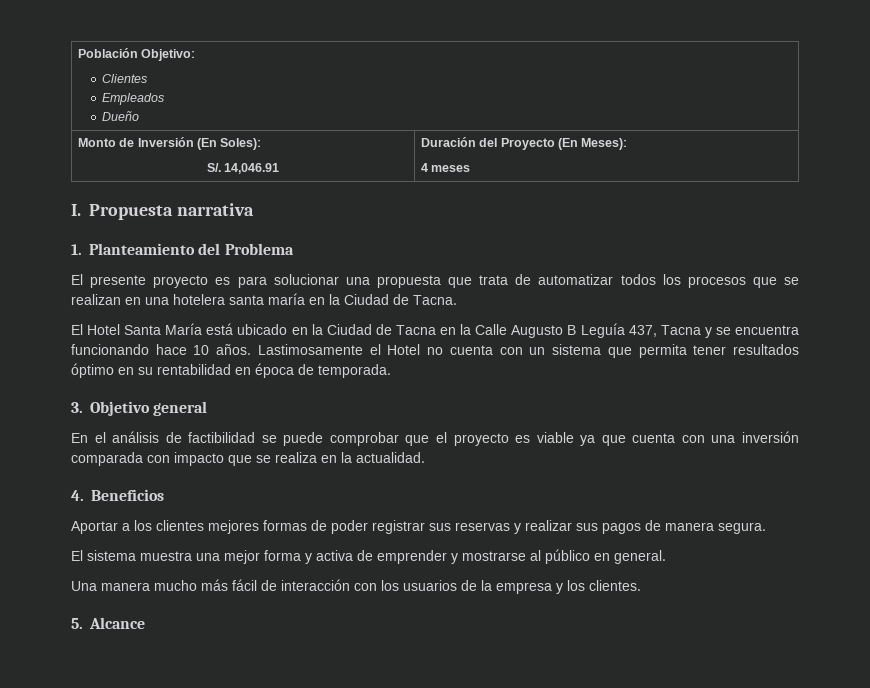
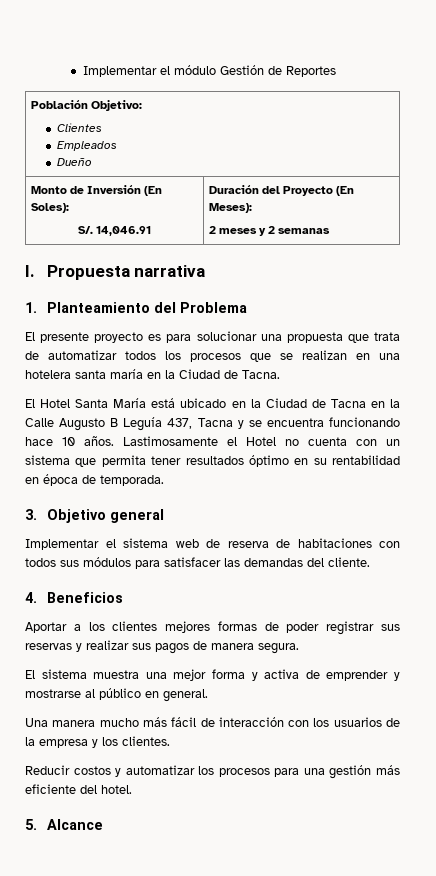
(77, 53) none -> [82,65,336,77] Implementar el módulo Gestión de Reportes //
[420,163,428,172] 4 -> [208,226,216,234] 2
(471, 168) none -> [259,226,331,236] y 2 semanas
[71,431,799,446] [71,452,425,466] En el análisis de factibilidad se puede comprobar que el proyecto es viable ya que cuenta con una inversión comparada con impacto que se realiza en la actualidad. -> [25,538,400,550] [25,557,370,569] Implementar el sistema web de reserva de habitaciones con todos sus módulos para satisfacer las demandas del cliente.
(641, 585) none -> [25,765,400,779] [25,784,132,794] // Reducir costos y automatizar los procesos para una gestión más eficiente del hotel.

